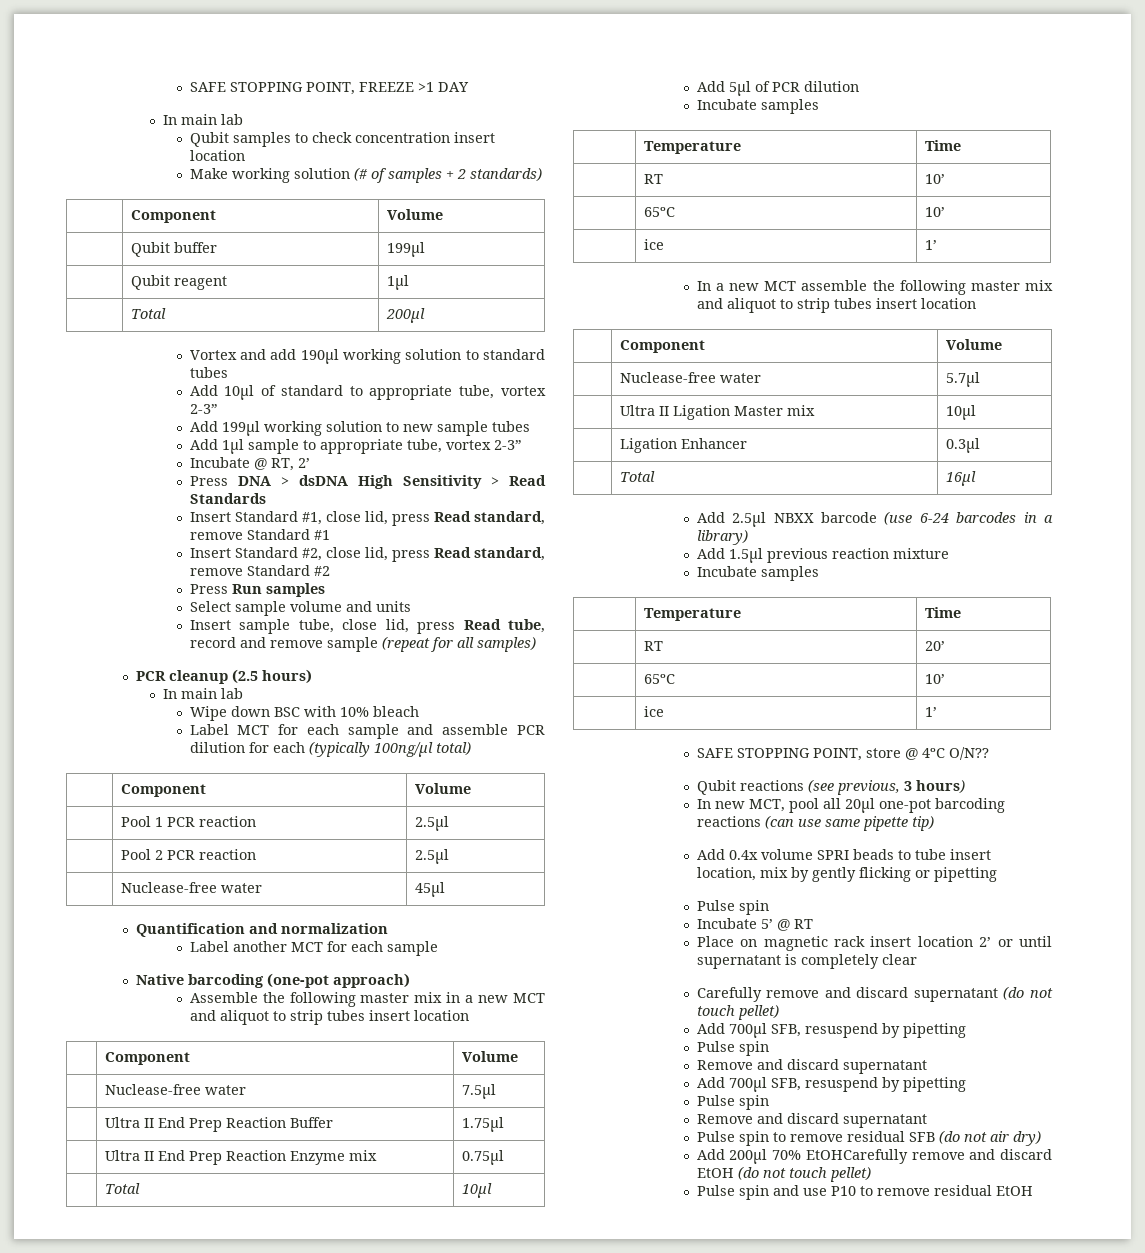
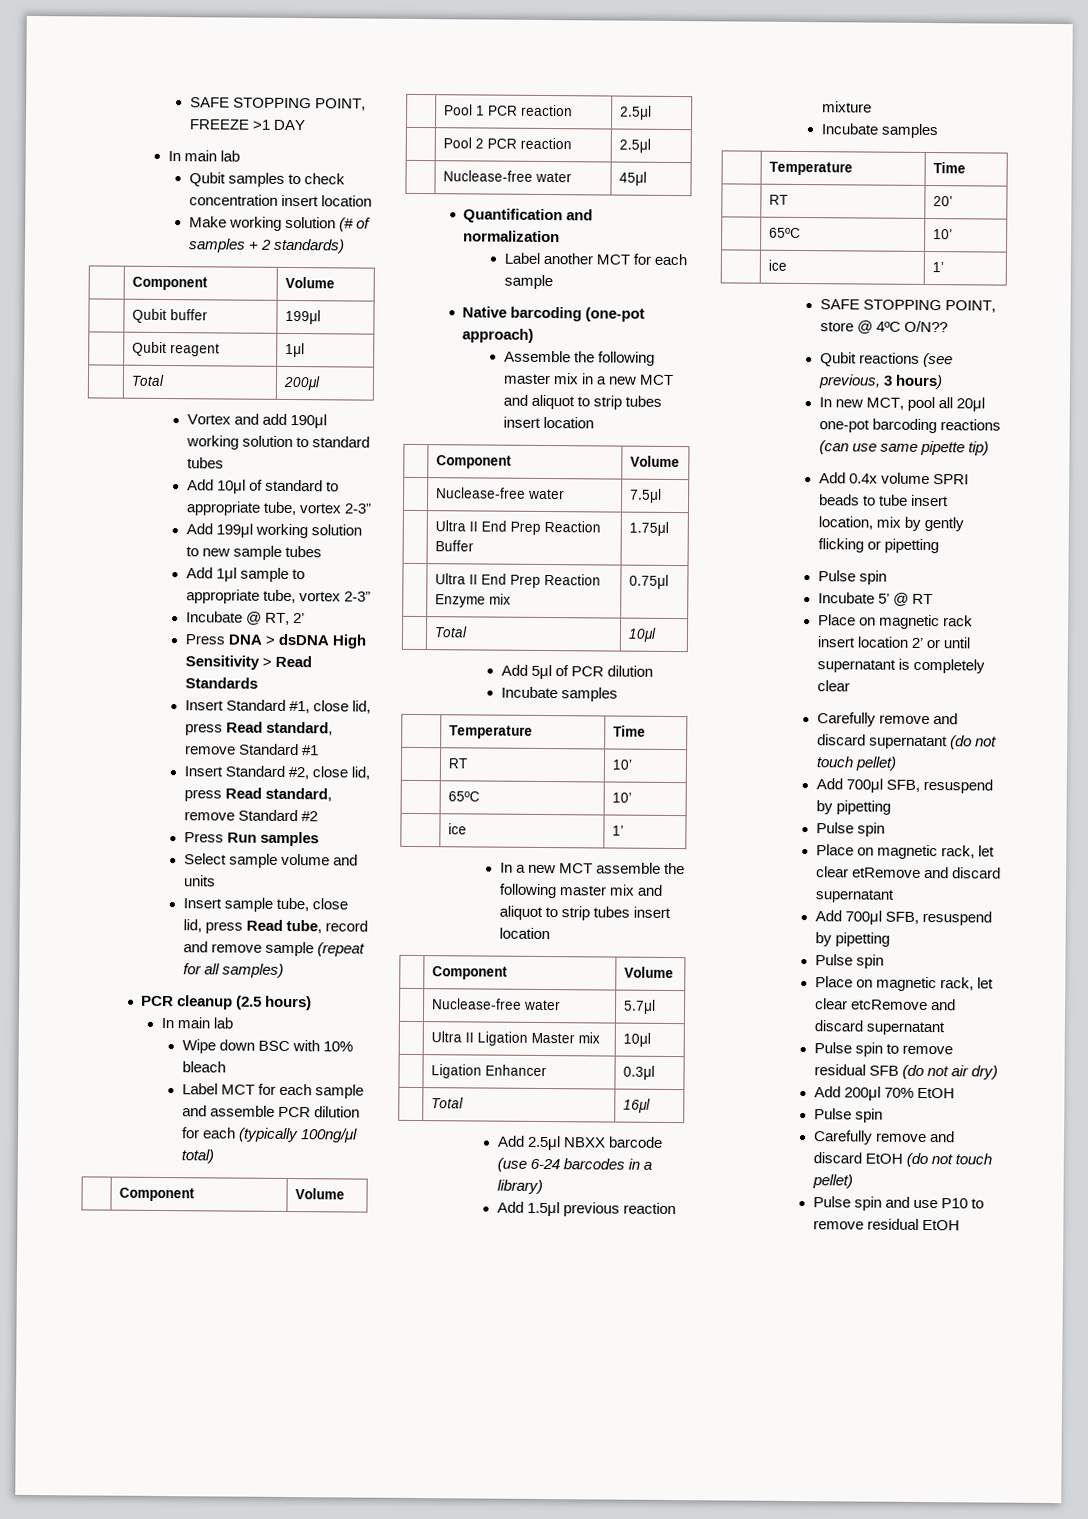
[696,1060,753,1070] Remove -> [815,844,996,860] [815,866,921,878] Place on magnetic rack, let clear etRemove
[696,1114,753,1124] Remove -> [814,976,995,992] [814,998,928,1011] Place on magnetic rack, let clear etcRemove
[805,1149,908,1164] EtOHCarefully -> [916,1087,955,1099] [813,1108,883,1123] [812,1130,873,1145] EtOH // Pulse spin // Carefully

